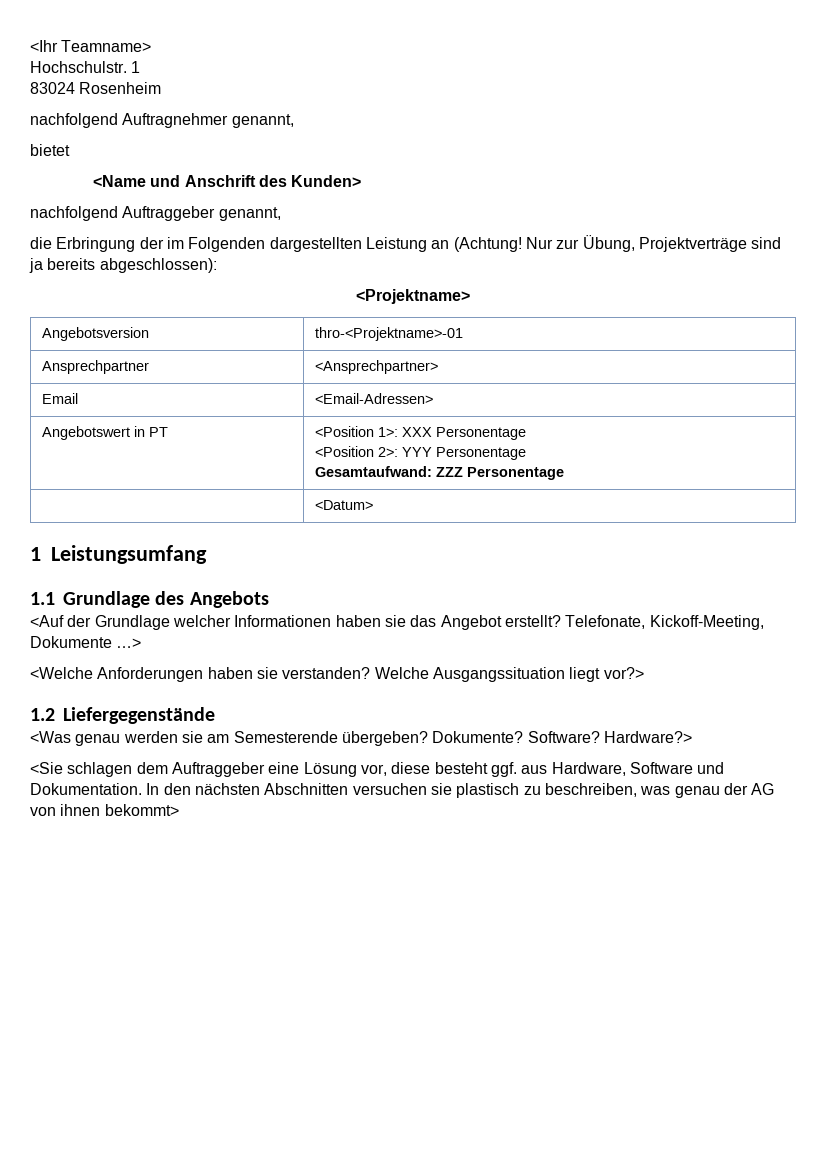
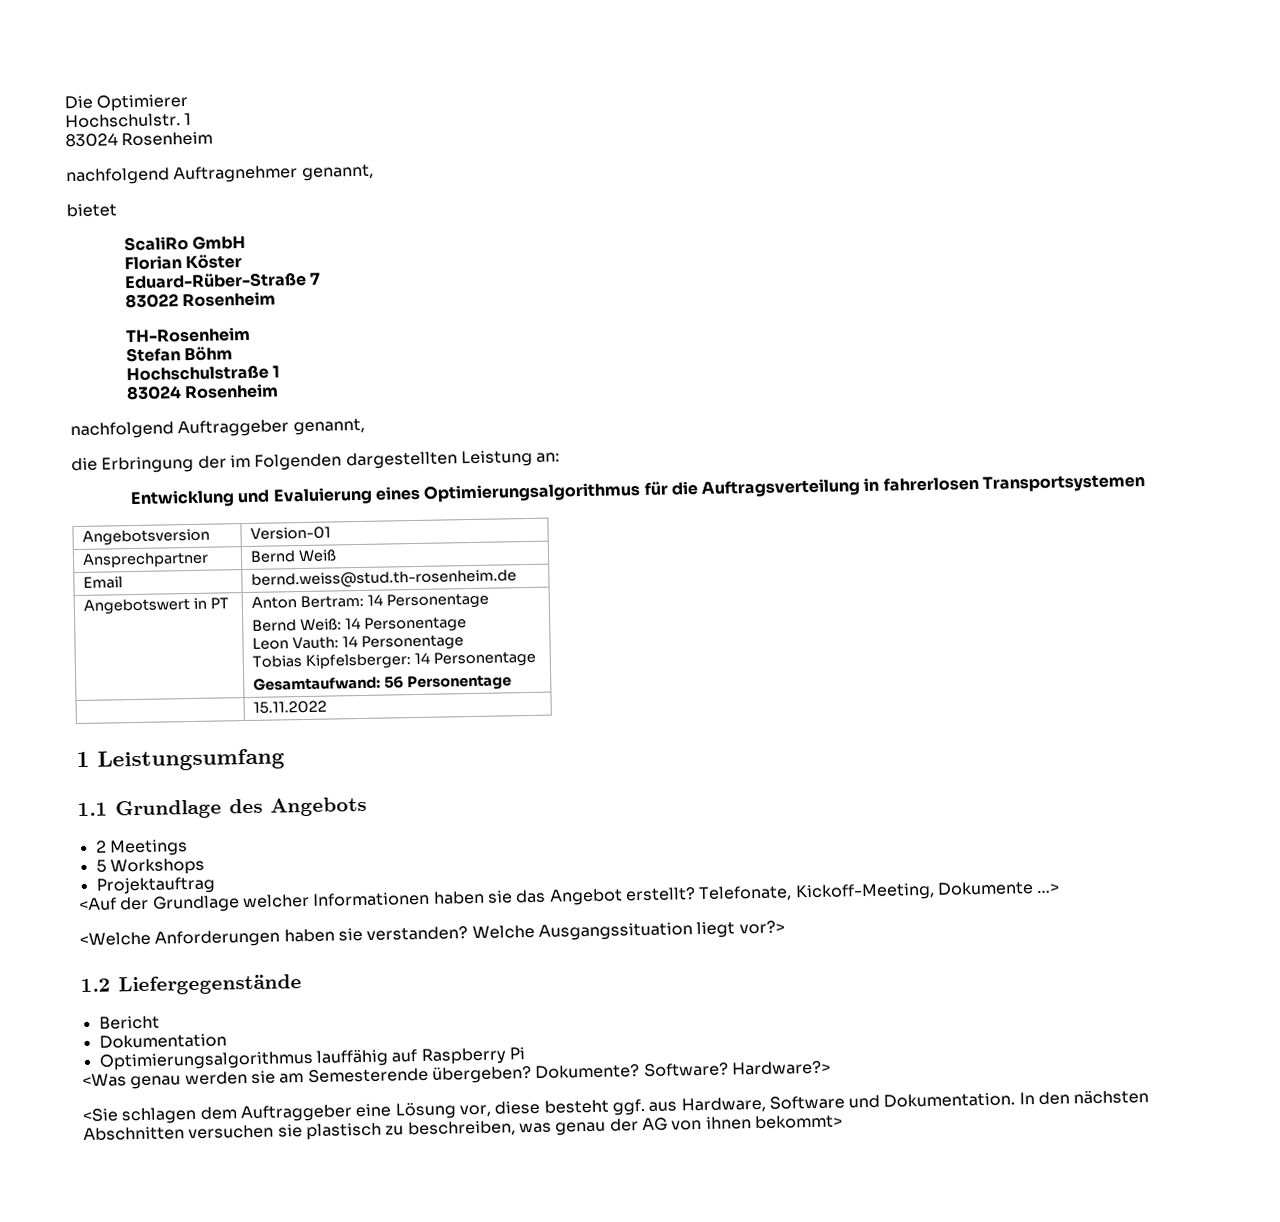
[30,40,152,52] <Ihr Teamname> -> [64,93,190,112] Die Optimierer
[93,175,362,187] <Name und Anschrift des Kunden> -> [123,234,246,252] [123,254,242,271] [123,271,321,290] [124,291,276,309] [124,326,251,344] [125,346,233,363] [125,365,280,382] [125,383,279,401] ScaliRo GmbH // Florian Köster // Eduard-Rüber-Straße 7 // 83022 Rosenheim // TH-Rosenheim // Stefan Böhm // Hochschulstraße 1 // 83024 Rosenheim
[431,235,782,252] [29,258,217,273] [356,289,470,304] an (Achtung! Nur zur Übung, Projektverträge sind ja bereits abgeschlossen): // <Projektname> -> [536,452,561,463] [129,473,1146,509] an: // Entwicklung und Evaluierung eines Optimierungsalgorithmus für die Auftragsverteilung in fahrerlosen Transportsystemen
[315,327,464,341] thro-<Projektname>-01 -> [250,526,332,540] Version-01
[315,360,439,374] <Ansprechpartner> -> [250,549,337,563] Bernd Weiß
[315,393,434,404] <Email-Adressen> -> [251,569,518,589] bernd.weiss@stud.th-rosenheim.de
[315,426,527,440] [315,446,433,457] <Position 1>: XXX Personentage // <Position 2>: YYY -> [251,592,489,610] [252,616,467,633] [252,634,464,651] [252,652,430,670] Anton Bertram: 14 Personentage // Bernd Weiß: 14 Personentage // Leon Vauth: 14 Personentage // Tobias Kipfelsberger: 14
[436,467,464,477] ZZZ -> [383,676,404,689] 56
[315,500,374,510] <Datum> -> [253,700,328,714] 15.11.2022
(269, 599) none -> [95,839,188,857] [95,857,205,876] [95,876,215,895] // 2 Meetings // 5 Workshops // Projektauftrag
(215, 715) none -> [98,1015,160,1030] [98,1033,227,1049] [98,1047,525,1071] // Bericht // Dokumentation // Optimierungsalgorithmus lauffähig auf Raspberry Pi

